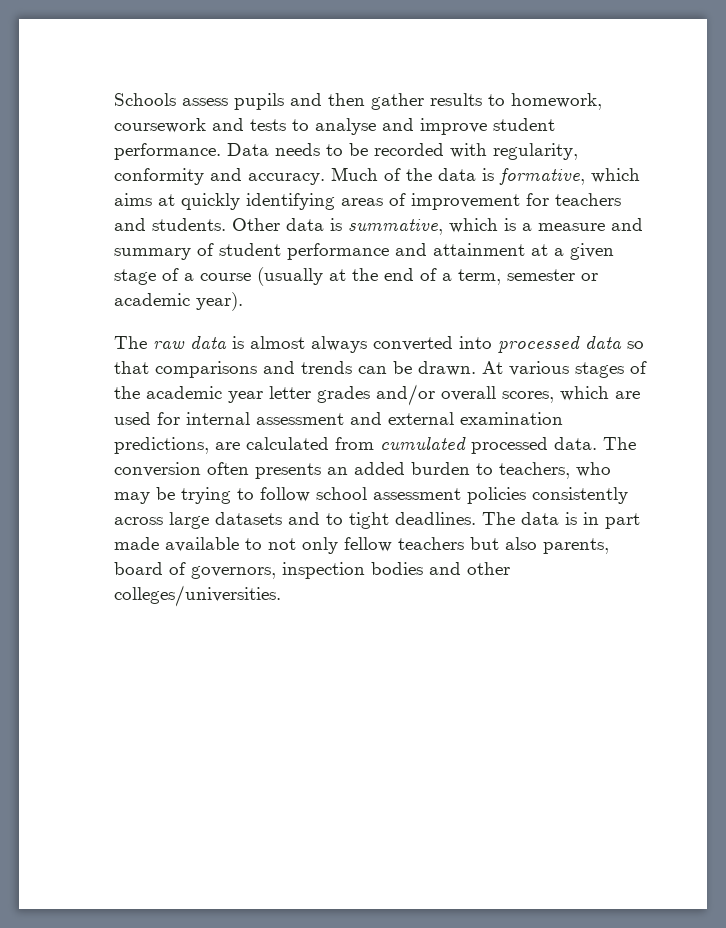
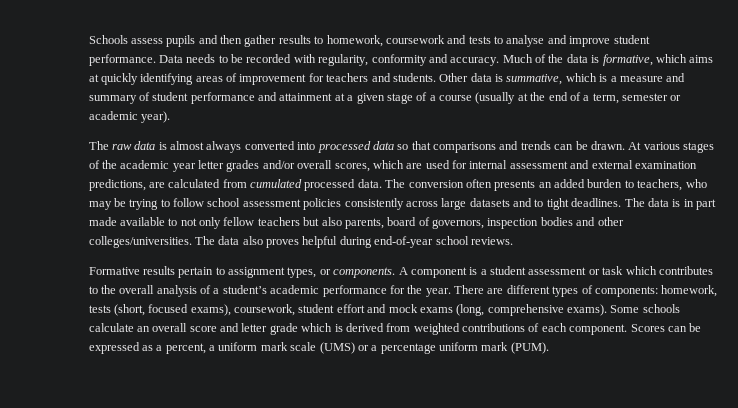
(281, 596) none -> [194,236,513,248] [88,266,713,278] [88,285,718,297] [88,304,680,316] [88,323,702,335] [88,342,549,354] The data also proves helpful during end-of-year school reviews. // Formative results pertain to assignment types, or components. A component is a student assessment or task which contributes to the overall analysis of a student’s academic performance for the year. There are different types of components: homework, tests (short, focused exams), coursework, student effort and mock exams (long, comprehensive exams). Some schools calculate an overall score and letter grade which is derived from weighted contributions of each component. Scores can be expressed as a percent, a uniform mark scale (UMS) or a percentage uniform mark (PUM).

